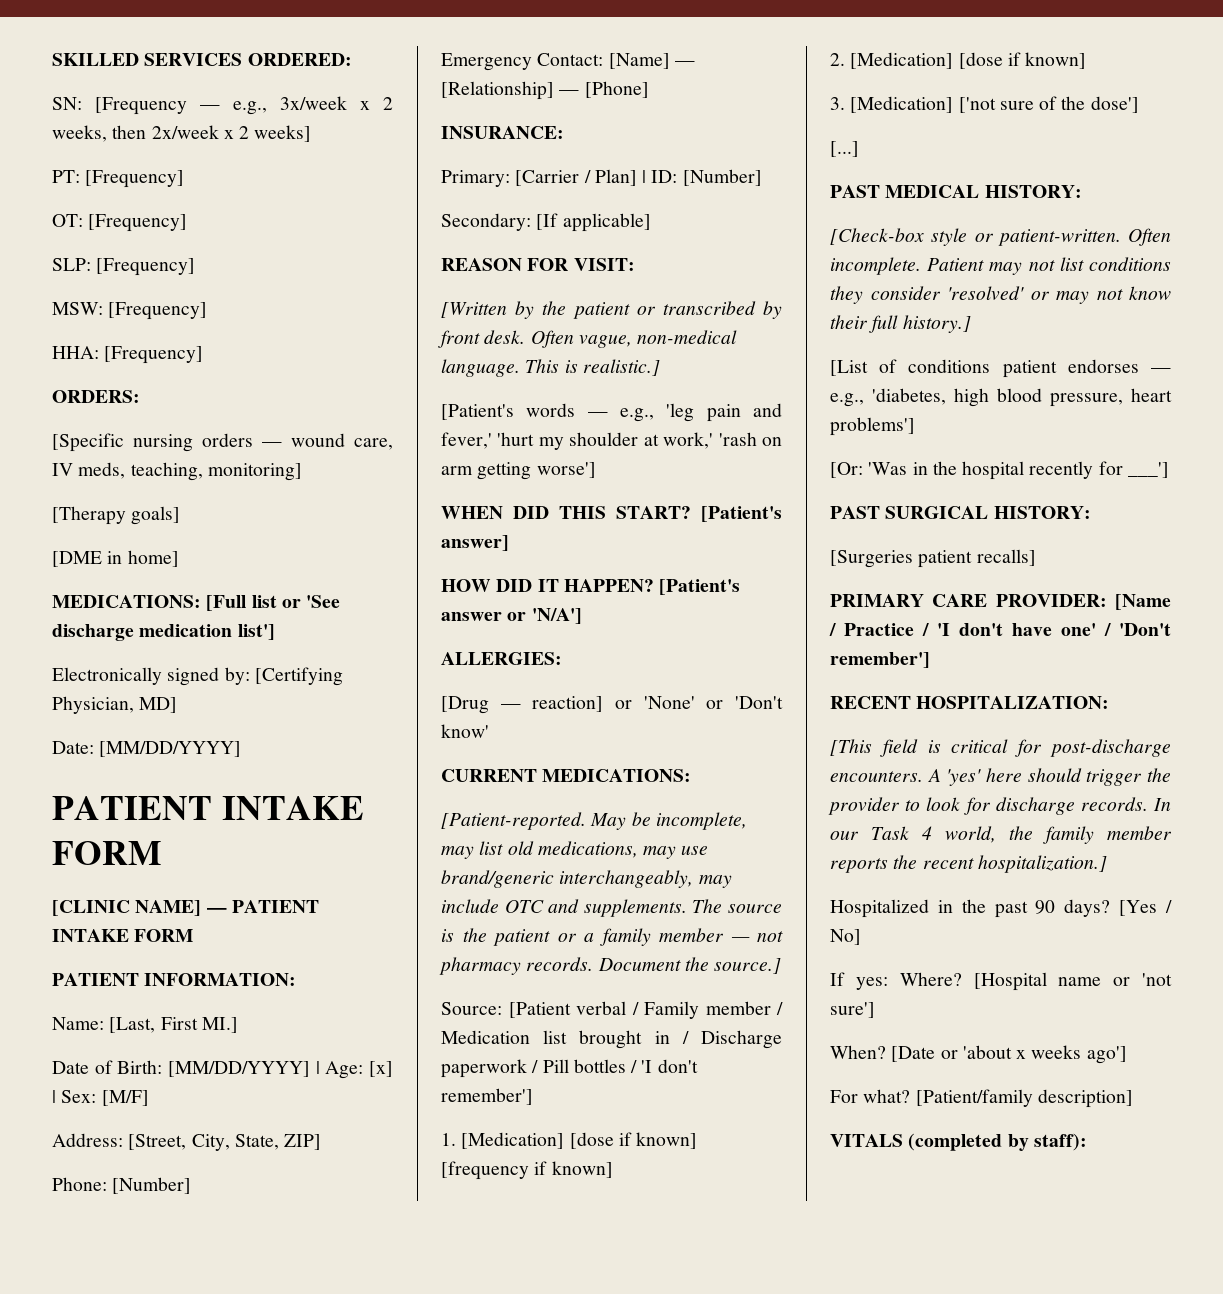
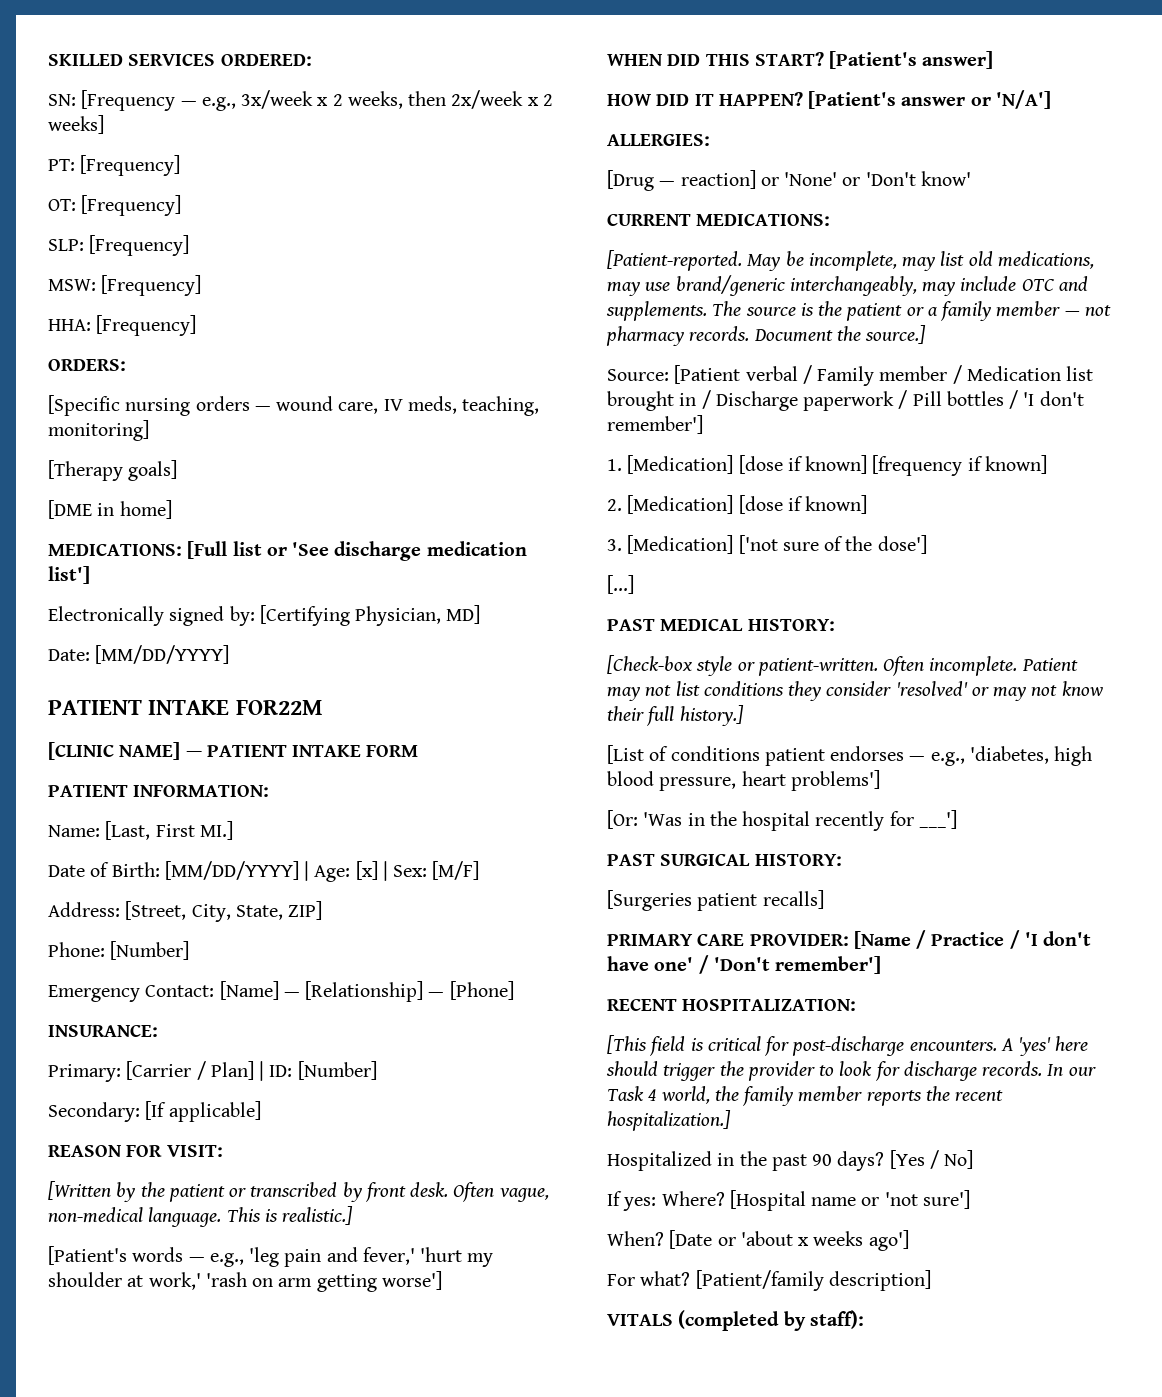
[52,841,162,865] FORM -> [235,700,323,715] FOR22M

